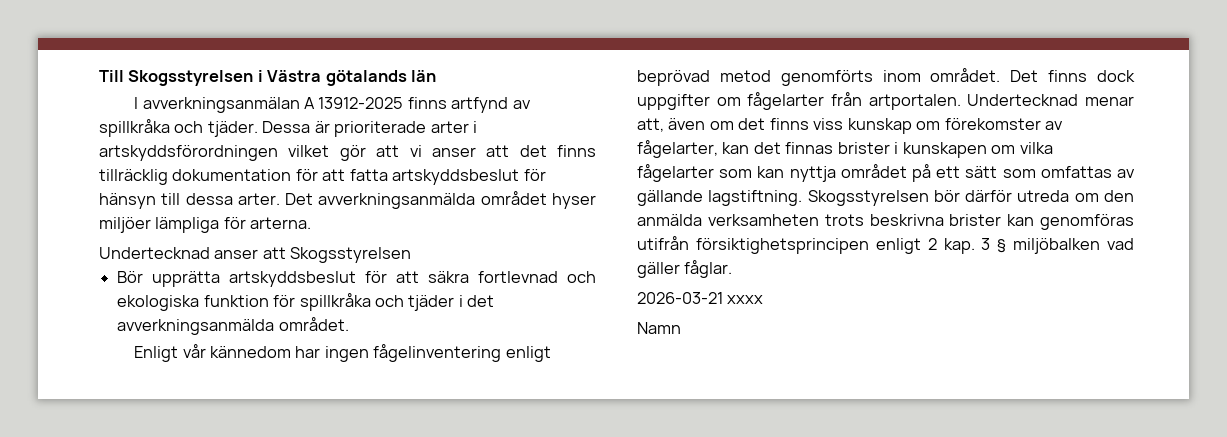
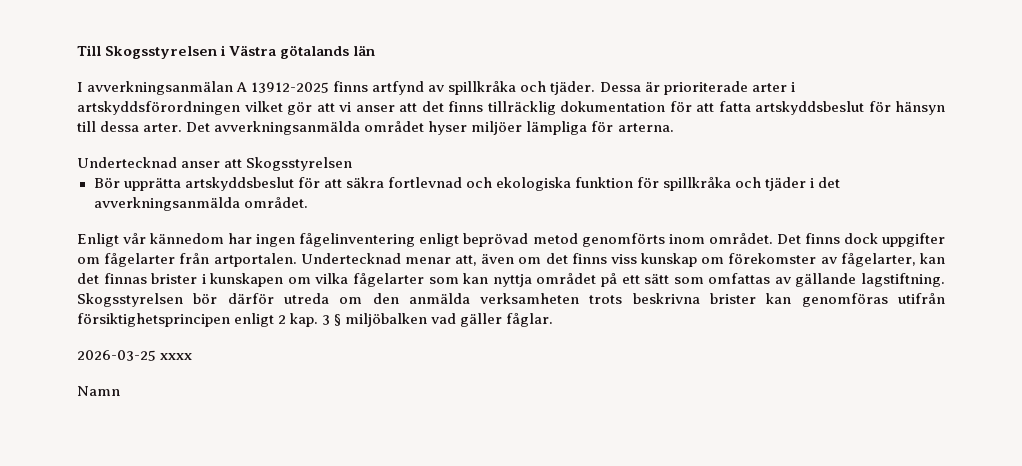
[637,292,723,304] 2026-03-21 -> [77,350,156,361] 2026-03-25

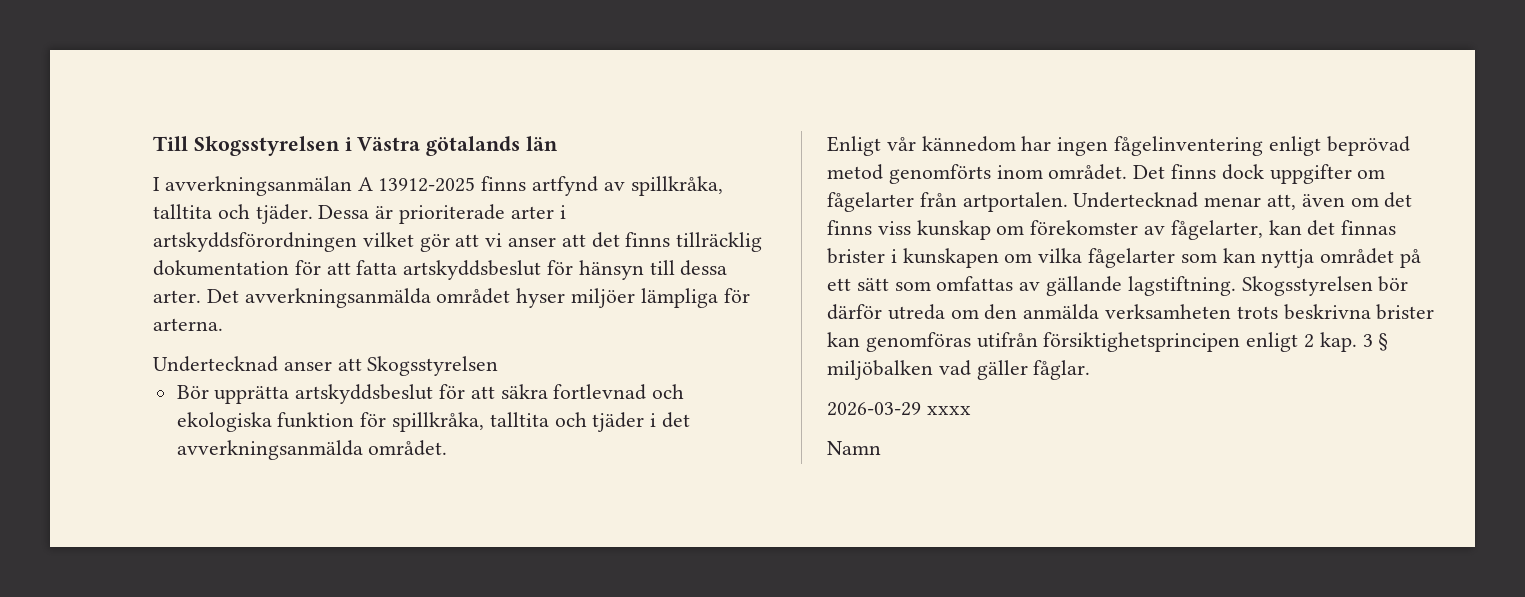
[448,81,517,95] spillkråka -> [630,176,723,196] [153,204,212,219] spillkråka, talltita
[663,177,732,191] spillkråka -> [392,412,549,432] spillkråka, talltita
[77,350,156,361] 2026-03-25 -> [827,402,921,416] 2026-03-29

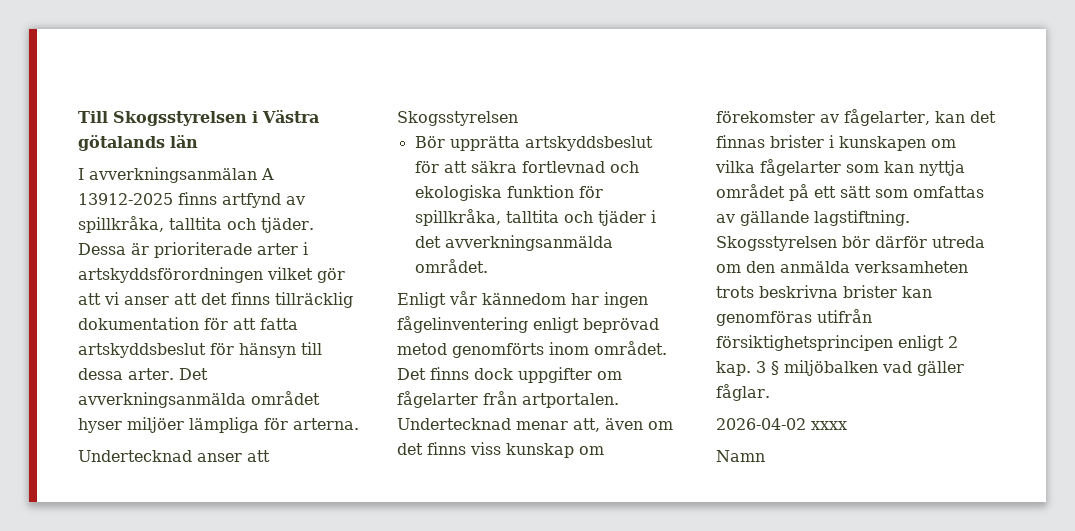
[827,402,921,416] 2026-03-29 -> [716,418,806,430] 2026-04-02

